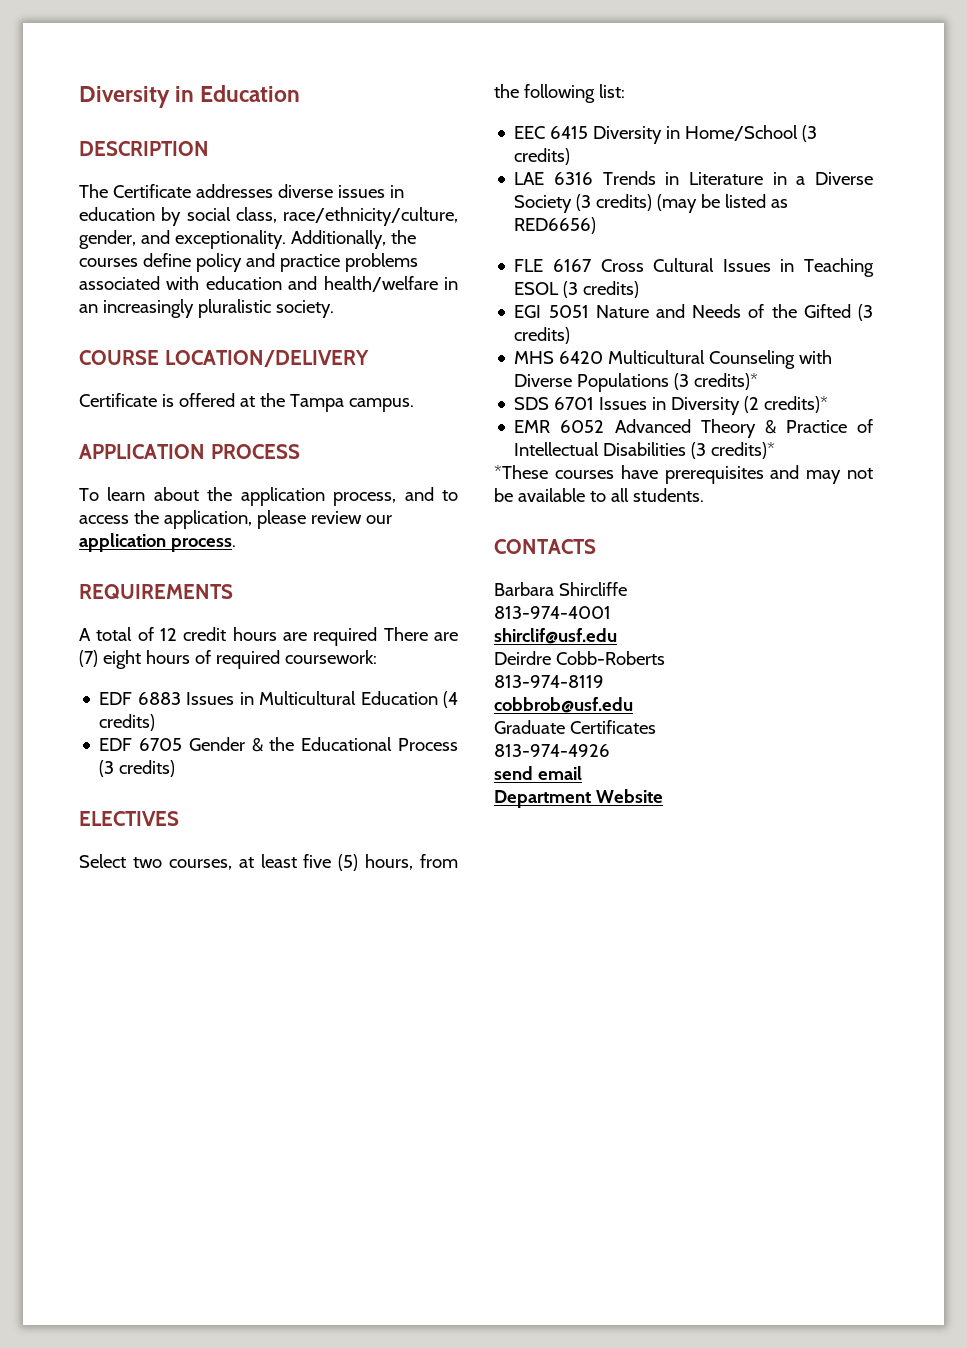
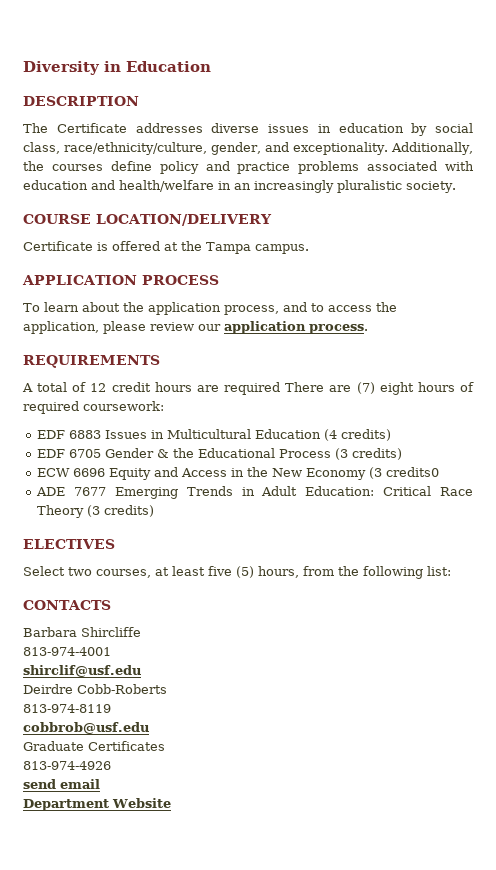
(176, 768) none -> [37,467,440,480] [36,486,473,499] [37,505,155,518] // ECW 6696 Equity and Access in the New Economy (3 credits0 // ADE 7677 Emerging Trends in Adult Education: Critical Race Theory (3 credits)
[514,125,818,144] [514,148,571,165] [514,171,873,185] [514,194,789,213] [514,217,597,234] [514,258,874,277] [514,281,640,298] [514,304,873,321] [514,327,571,344] [514,350,833,369] [514,373,759,392] [514,396,829,415] [514,419,873,438] [514,442,776,459] [494,465,873,484] [494,488,704,502] // EEC 6415 Diversity in Home/School (3 credits) // LAE 6316 Trends in Literature in a Diverse Society (3 credits) (may be listed as RED6656) // FLE 6167 Cross Cultural Issues in Teaching ESOL (3 credits) // EGI 5051 Nature and Needs of the Gifted (3 credits) // MHS 6420 Multicultural Counseling with Diverse Populations (3 credits)* // SDS 6701 Issues in Diversity (2 credits)* // EMR 6052 Advanced Theory & Practice of Intellectual Disabilities (3 credits)* // *These courses have prerequisites and may not be available to all students. -> (451, 571) none

